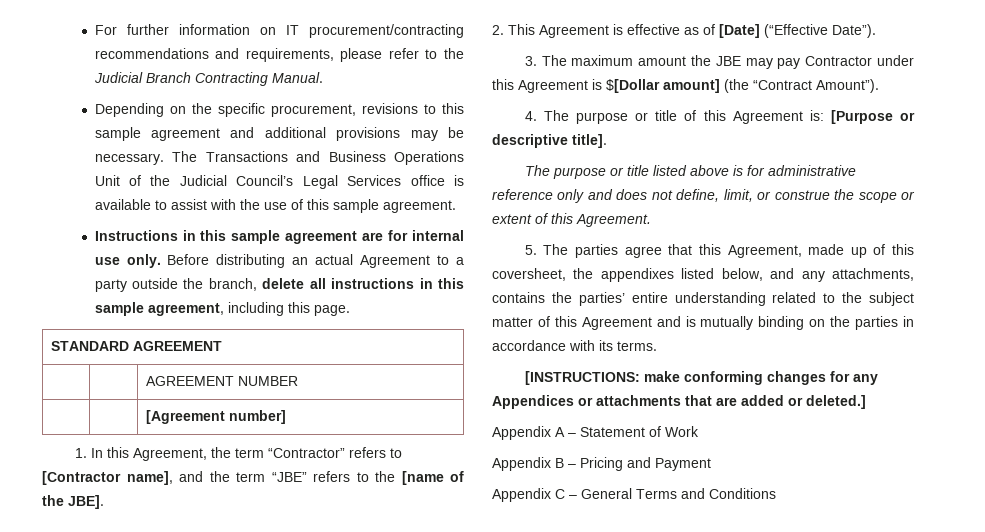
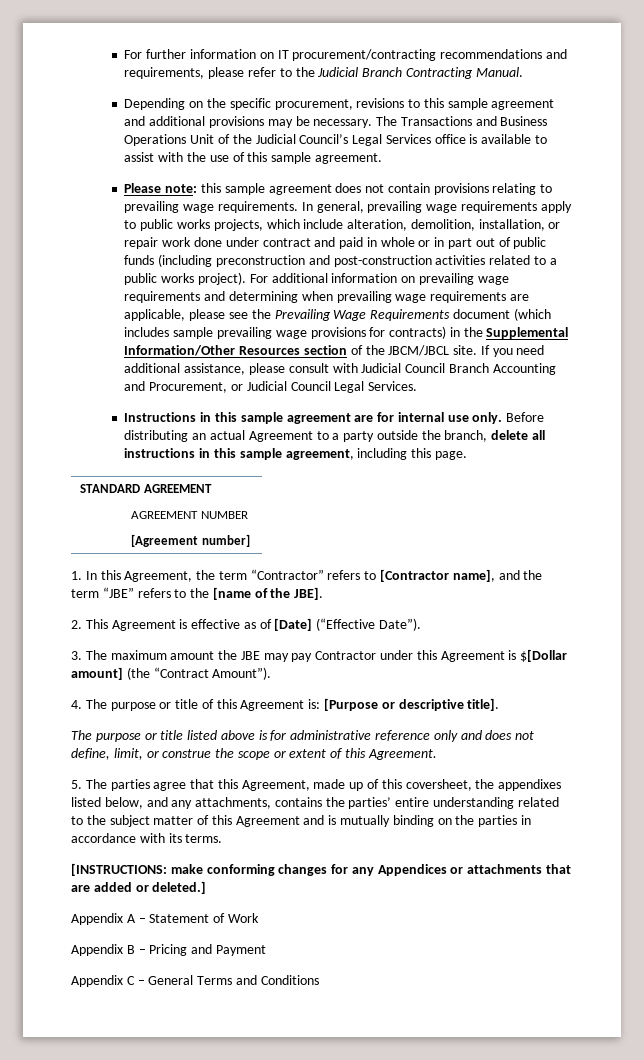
(456, 206) none -> [124,183,553,195] [124,201,572,213] [124,219,561,231] [124,237,547,249] [124,254,557,267] [124,272,509,285] [124,291,529,303] [124,308,551,321] [124,326,569,339] [124,345,545,357] [124,363,556,375] [124,381,418,393] // Please note: this sample agreement does not contain provisions relating to prevailing wage requirements. In general, prevailing wage requirements apply to public works projects, which include alteration, demolition, installation, or repair work done under contract and paid in whole or in part out of public funds (including preconstruction and post-construction activities related to a public works project). For additional information on prevailing wage requirements and determining when prevailing wage requirements are applicable, please see the Prevailing Wage Requirements document (which includes sample prevailing wage provisions for contracts) in the Supplemental Information/Other Resources section of the JBCM/JBCL site. If you need additional assistance, please consult with Judicial Council Branch Accounting and Procurement, or Judicial Council Legal Services.

